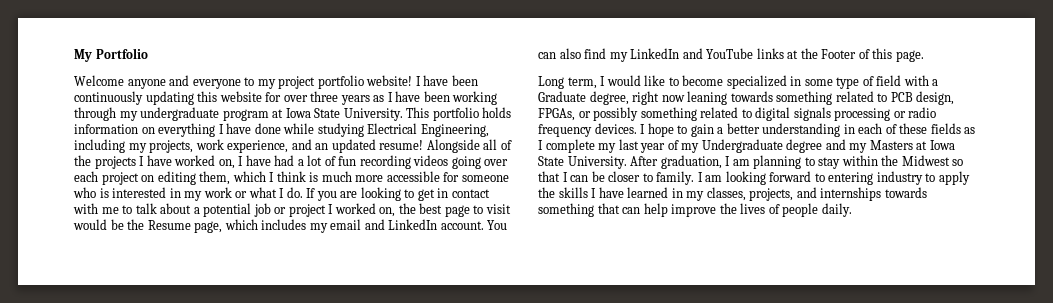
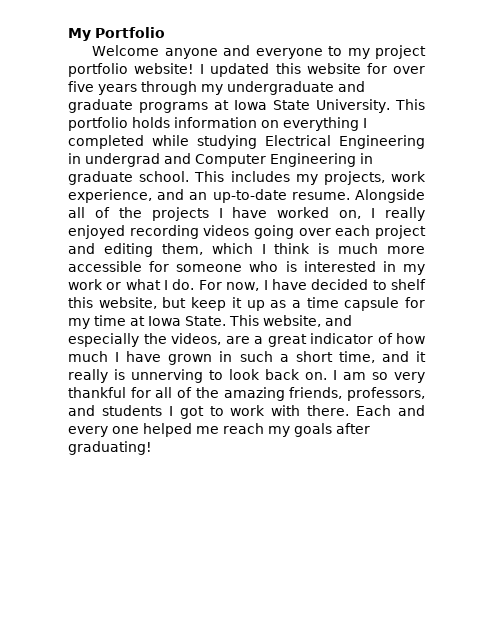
[423,75,478,86] [74,91,498,105] [74,107,269,121] have been continuously updating this website for over three years as I have been working through my undergraduate program -> [210,63,425,77] [68,81,365,95] [68,99,209,113] updated this website for over five years through my undergraduate and graduate programs
[226,123,281,134] have done -> [68,135,144,149] completed
[420,124,489,137] [74,139,125,153] Engineering, including -> [339,135,425,149] [68,153,373,167] [68,171,290,185] Engineering in undergrad and Computer Engineering in graduate school. This includes
[331,139,424,153] updated resume! -> [212,189,350,203] up-to-date resume.
[245,155,357,166] have had a lot of fun -> [385,207,426,221] [68,225,125,239] really enjoyed
[141,175,155,182] on -> [68,243,95,254] and
[306,187,490,201] [73,203,511,217] [73,219,508,233] [538,48,924,62] [538,75,939,89] [538,91,955,105] [538,107,937,121] [538,123,976,137] [538,139,955,153] [538,155,964,169] [538,171,970,185] [538,187,927,201] [538,203,852,217] If you are looking to get in contact with me to talk about a potential job or project I worked on, the best page to visit would be the Resume page, which includes my email and LinkedIn account. You can also find my LinkedIn and YouTube links at the Footer of this page. // Long term, I would like to become specialized in some type of field with a Graduate degree, right now leaning towards something related to PCB design, FPGAs, or possibly something related to digital signals processing or radio frequency devices. I hope to gain a better understanding in each of these fields as I complete my last year of my Undergraduate degree and my Masters at Iowa State University. After graduation, I am planning to stay within the Midwest so that I can be closer to family. I am looking forward to entering industry to apply the skills I have learned in my classes, projects, and internships towards something that can help improve the lives of people daily. -> [198,279,427,291] [68,297,425,311] [68,315,352,329] [68,333,425,347] [68,351,427,365] [68,369,425,383] [68,387,425,401] [68,405,425,419] [68,423,370,437] [68,441,152,455] For now, I have decided to shelf this website, but keep it up as a time capsule for my time at Iowa State. This website, and especially the videos, are a great indicator of how much I have grown in such a short time, and it really is unnerving to look back on. I am so very thankful for all of the amazing friends, professors, and students I got to work with there. Each and every one helped me reach my goals after graduating!

